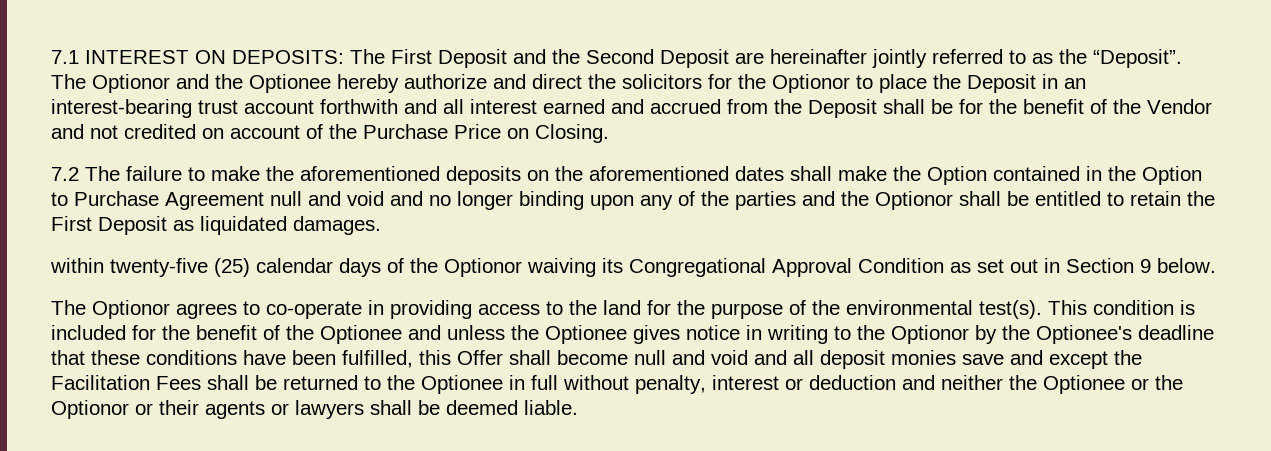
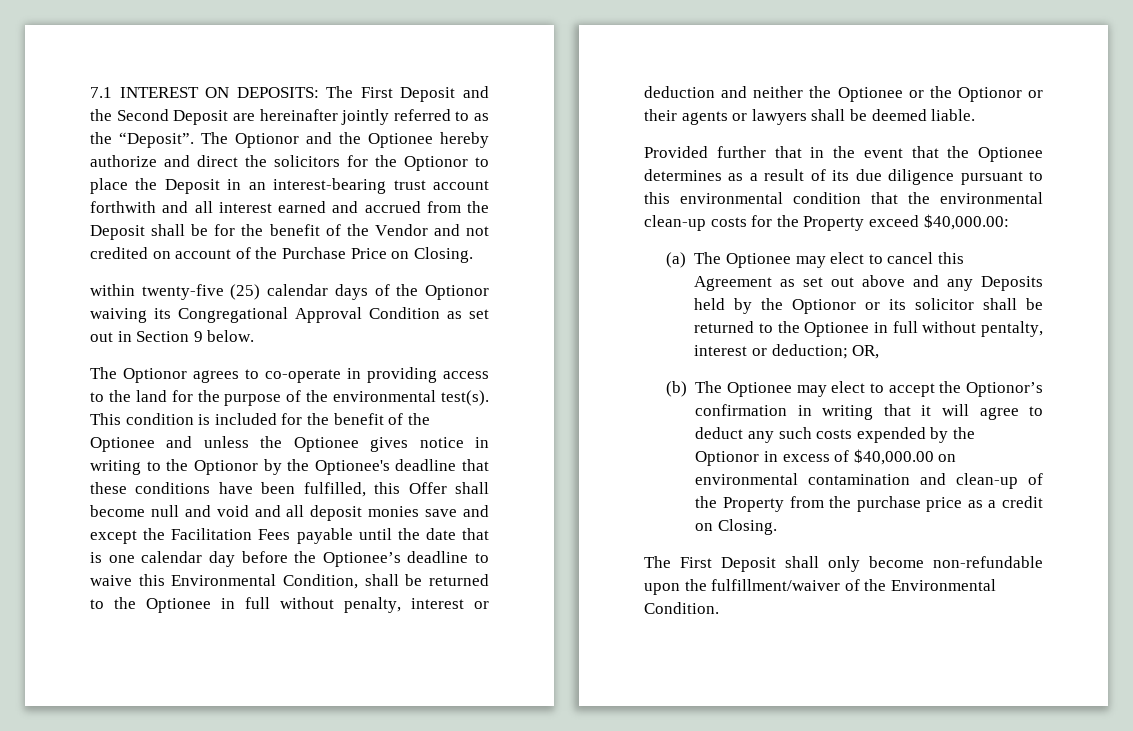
[51,166,1202,185] [51,191,1215,210] [51,216,381,235] // 7.2 The failure to make the aforementioned deposits on the aforementioned dates shall make the Option contained in the Option to Purchase Agreement null and void and no longer binding upon any of the parties and the Optionor shall be entitled to retain the First Deposit as liquidated damages. -> (473, 255) none
(201, 383) none -> [296,528,489,544] [90,551,489,567] [90,574,358,589] payable until the date that is one calendar day before the Optionee’s deadline to waive this Environmental Condition,
(578, 407) none -> [644,146,1043,162] [644,169,1043,185] [644,192,1043,204] [644,214,1009,231] [665,252,964,268] [694,275,1043,291] [694,298,1043,314] [694,321,1043,337] [694,344,880,359] [665,381,1043,397] [695,404,1043,420] [695,427,975,443] [695,449,957,466] [695,473,1043,489] [695,496,1043,512] [695,519,778,535] [644,556,1043,572] [644,579,996,595] [644,602,719,614] // Provided further that in the event that the Optionee determines as a result of its due diligence pursuant to this environmental condition that the environmental clean-up costs for the Property exceed $40,000.00: // (a) The Optionee may elect to cancel this Agreement as set out above and any Deposits held by the Optionor or its solicitor shall be returned to the Optionee in full without pentalty, interest or deduction; OR, // (b) The Optionee may elect to accept the Optionor’s confirmation in writing that it will agree to deduct any such costs expended by the Optionor in excess of $40,000.00 on environmental contamination and clean-up of the Property from the purchase price as a credit on Closing. // The First Deposit shall only become non-refundable upon the fulfillment/waiver of the Environmental Condition.

